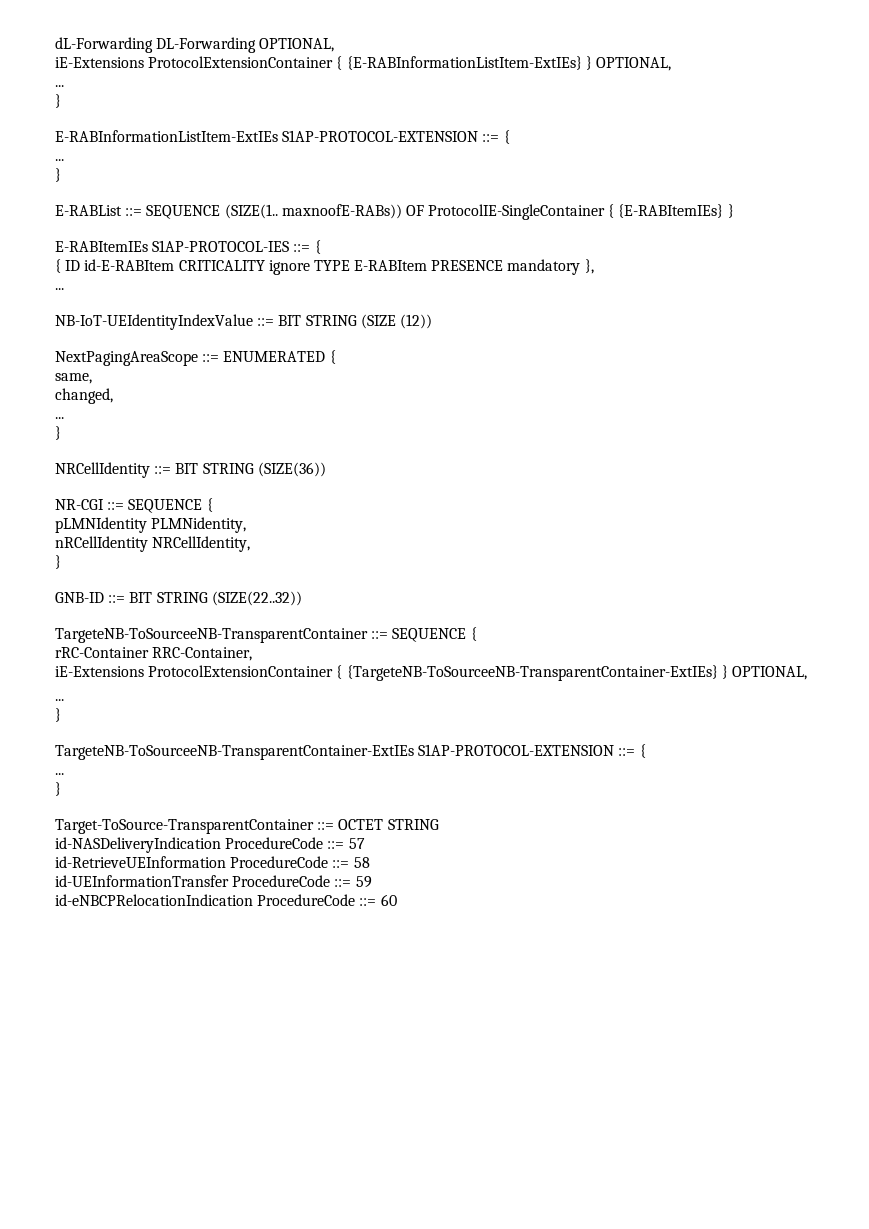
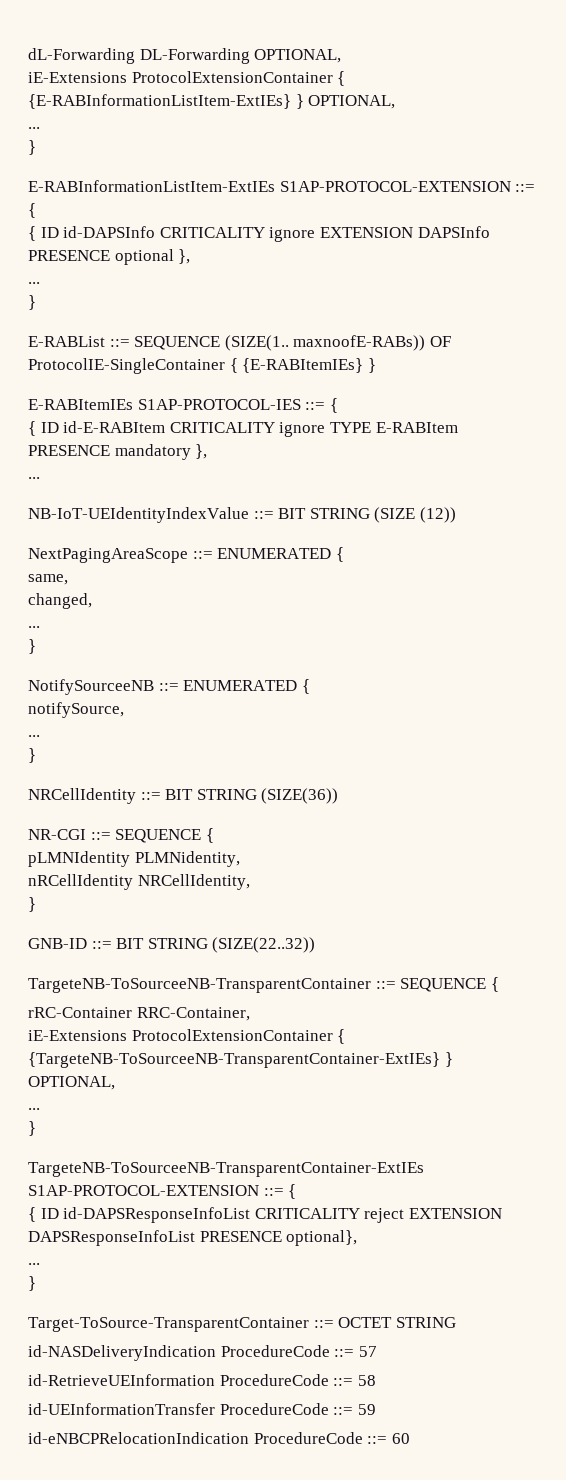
(510, 137) none -> [28,226,490,242] [28,249,191,265] // { ID id-DAPSInfo CRITICALITY ignore EXTENSION DAPSInfo PRESENCE optional },
(61, 433) none -> [28,679,310,695] [28,702,124,718] [28,735,40,737] [28,748,36,763] // NotifySourceeNB ::= ENUMERATED { // notifySource, // ... // }
(646, 751) none -> [28,1207,502,1223] [28,1230,358,1246] // { ID id-DAPSResponseInfoList CRITICALITY reject EXTENSION DAPSResponseInfoList PRESENCE optional},

